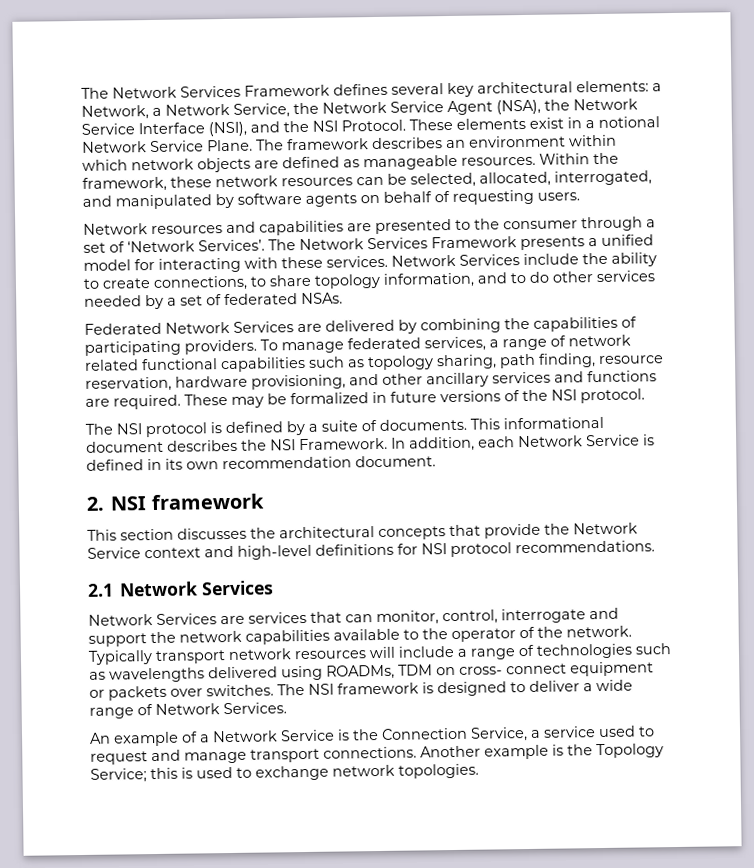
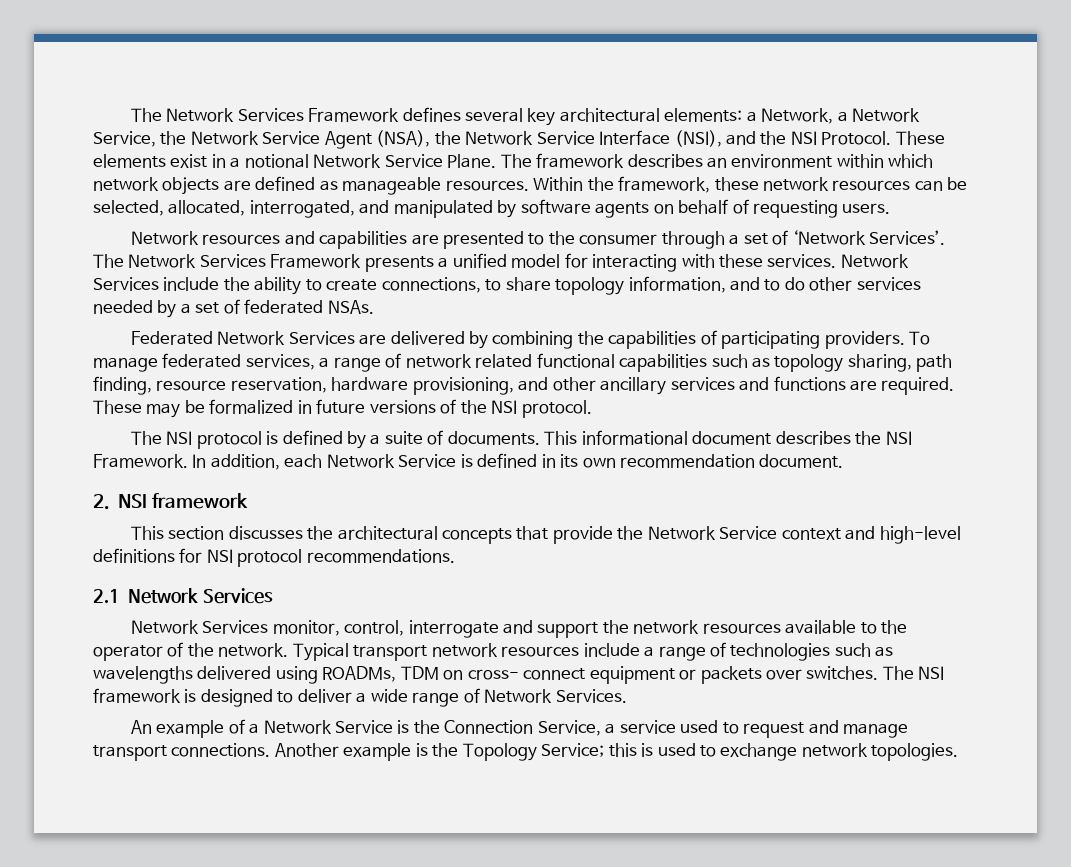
[220,611,373,625] are services that can -> (269, 627) none
[245,629,330,645] capabilities -> [702,623,781,634] resources
[88,650,153,665] Typically -> [292,643,349,661] Typical
[369,646,396,659] will -> (580, 651) none

